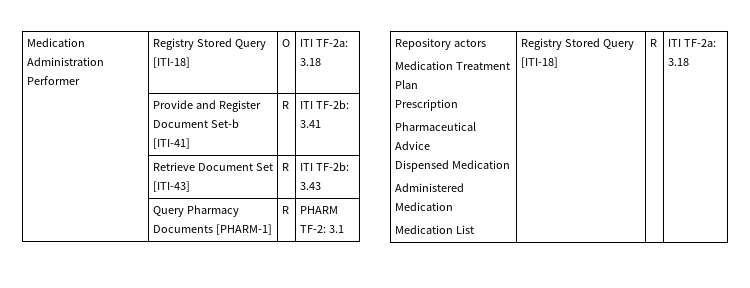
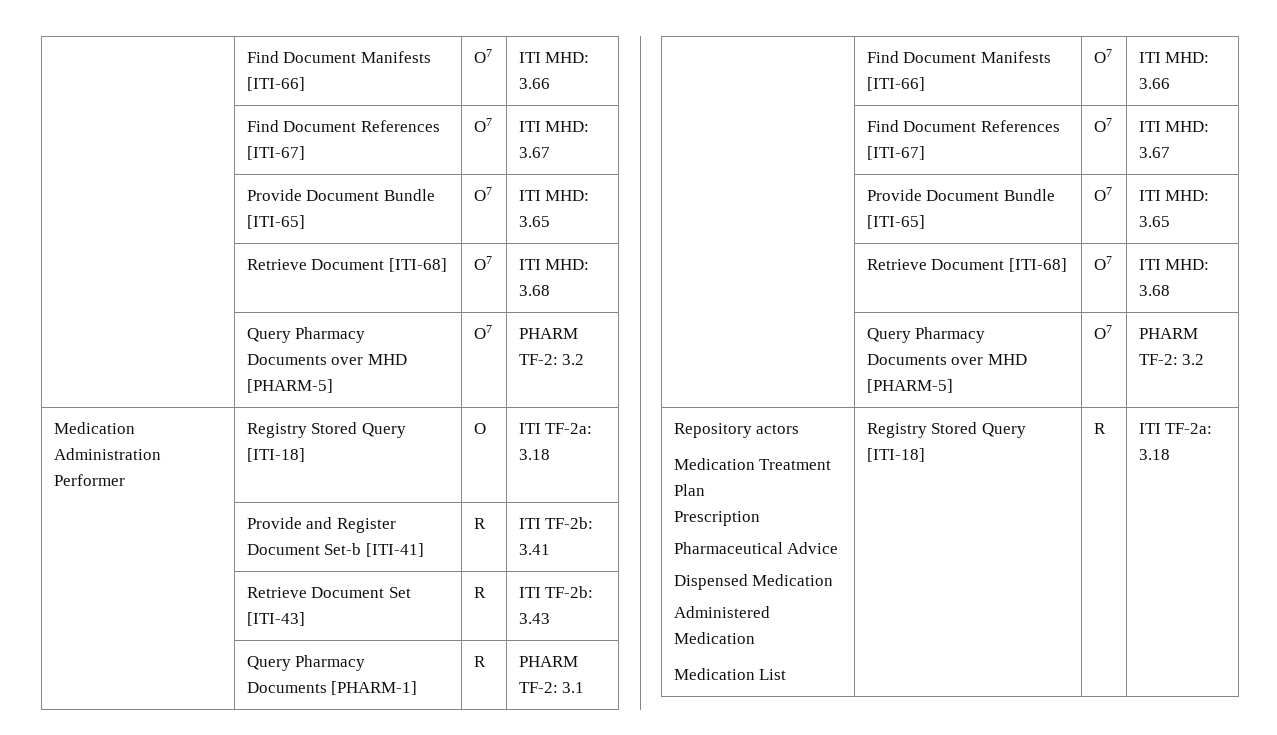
(26, 42) none -> [246,51,431,63] [246,77,305,91] [473,49,492,63] [518,52,590,63] [518,78,550,89] [246,120,440,132] [246,146,305,160] [473,118,492,132] [518,121,590,132] [518,147,550,158] [246,189,435,201] [246,215,305,229] [473,187,492,201] [518,190,590,201] [518,216,550,227] [246,258,447,272] [473,256,492,270] [518,259,590,270] [518,285,550,296] [246,327,366,343] [246,354,407,365] [246,379,333,393] [473,325,492,339] [518,328,578,339] [518,354,585,365] | Find Document Manifests [ITI-66] | O7 | ITI MHD: 3.66 // | Find Document References [ITI-67] | O7 | ITI MHD: 3.67 // | Provide Document Bundle [ITI-65] | O7 | ITI MHD: 3.65 // | Retrieve Document [ITI-68] | O7 | ITI MHD: 3.68 // | Query Pharmacy Documents over MHD [PHARM-5] | O7 | PHARM TF-2: 3.2 //
(344, 229) none -> [866,51,1051,63] [866,77,925,91] [1093,49,1112,63] [1138,52,1210,63] [1138,78,1170,89] [866,120,1060,132] [866,146,925,160] [1093,118,1112,132] [1138,121,1210,132] [1138,147,1170,158] [866,189,1055,201] [866,215,925,229] [1093,187,1112,201] [1138,190,1210,201] [1138,216,1170,227] [866,258,1067,272] [1093,256,1112,270] [1138,259,1210,270] [1138,285,1170,296] [866,327,986,343] [866,354,1027,365] [866,379,953,393] [1093,325,1112,339] [1138,328,1198,339] [1138,354,1205,365] // | Find Document Manifests [ITI-66] | O7 | ITI MHD: 3.66 // | Find Document References [ITI-67] | O7 | ITI MHD: 3.67 // | Provide Document Bundle [ITI-65] | O7 | ITI MHD: 3.65 // | Retrieve Document [ITI-68] | O7 | ITI MHD: 3.68 // | Query Pharmacy Documents over MHD [PHARM-5] | O7 | PHARM TF-2: 3.2

